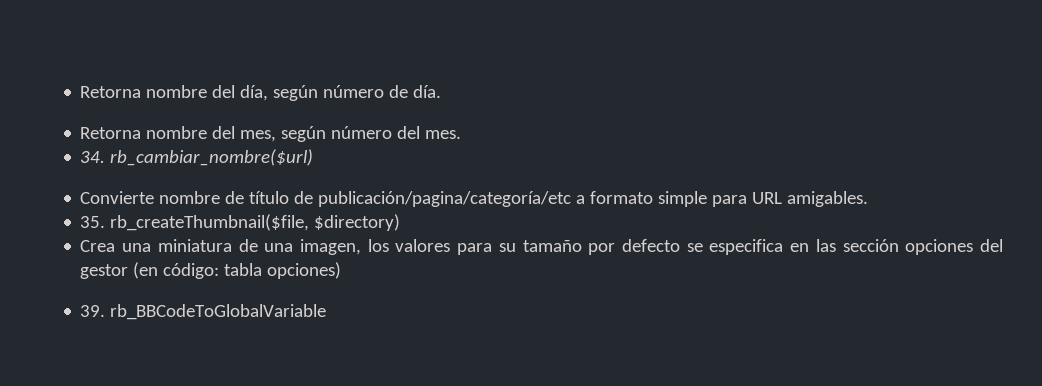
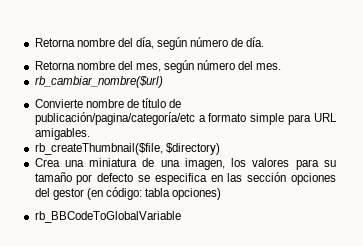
[80,151,106,163] 34. -> (282, 66) none
[80,216,106,228] 35. -> (90, 134) none
[80,305,106,317] 39. -> (222, 194) none

